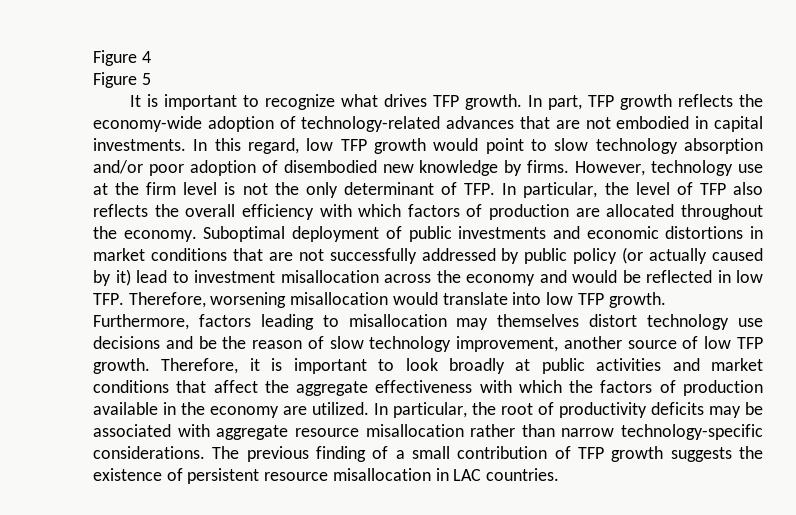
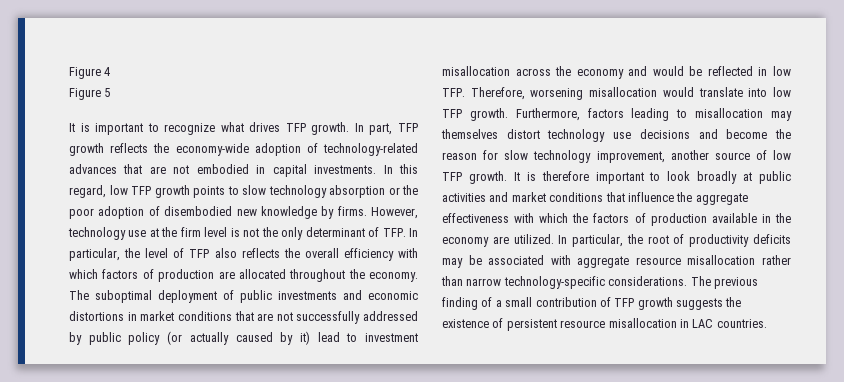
[433,138,524,154] would point -> [193,186,225,198] points
[93,160,143,174] and/or -> [388,185,418,195] or the
[203,226,286,242] Suboptimal -> [69,290,152,303] The suboptimal
[198,336,217,349] be -> [726,129,768,139] become
[307,336,324,349] of -> [483,150,499,160] for
[161,358,283,374] Therefore, it is -> [513,171,589,181] It is therefore
[213,380,258,393] affect -> [627,192,674,202] influence

